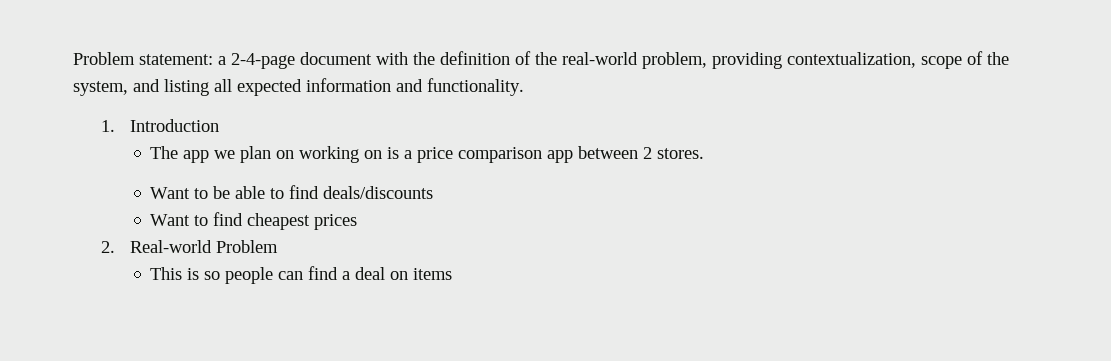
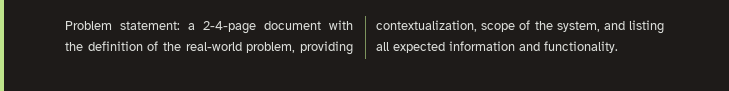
[101,119,219,132] [150,146,705,163] [150,185,434,199] [150,212,358,230] [101,240,278,253] [150,266,453,284] // 1. Introduction // The app we plan on working on is a price comparison app between 2 stores. // Want to be able to find deals/discounts // Want to find cheapest prices // 2. Real-world Problem // This is so people can find a deal on items -> (618, 47) none

